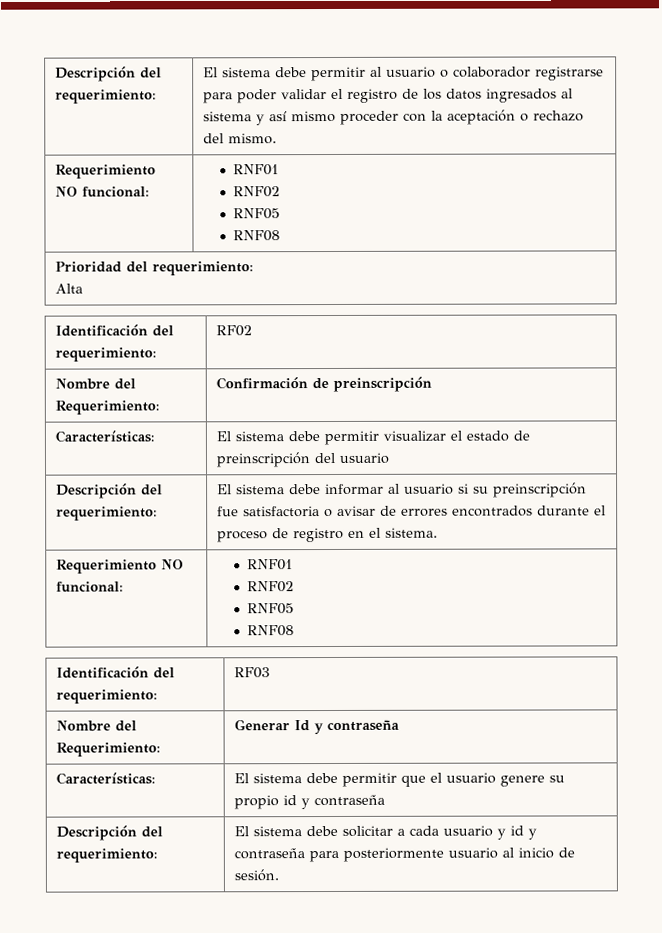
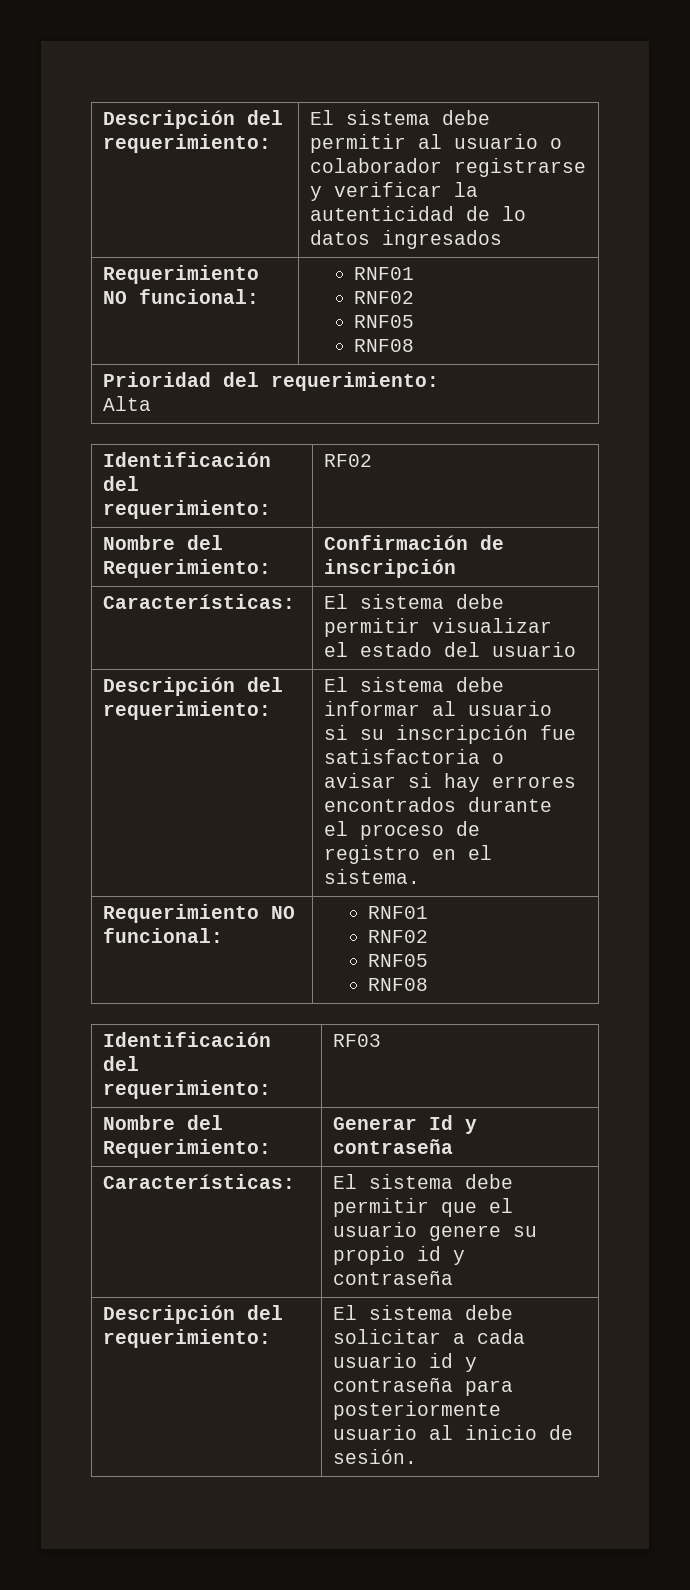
[203,88,574,104] [203,109,585,126] [203,133,278,145] para poder validar el registro de los datos ingresados al sistema y así mismo proceder con la aceptación o rechazo del mismo. -> [310,182,479,201] [310,206,527,221] [310,230,503,249] y verificar la autenticidad de lo datos ingresados
[333,376,433,392] preinscripción -> [324,559,457,578] inscripción
[513,430,531,441] [216,452,312,468] de preinscripción -> (433, 649) none
[493,482,588,498] preinscripción -> [396,725,529,744] inscripción
[380,505,398,516] de -> [408,773,481,792] si hay
[497,828,507,840] y -> (418, 1360) none

